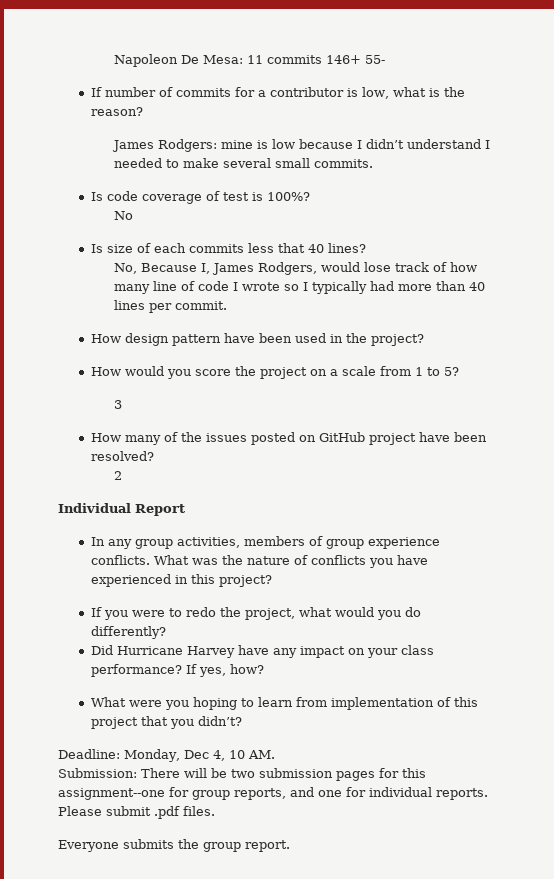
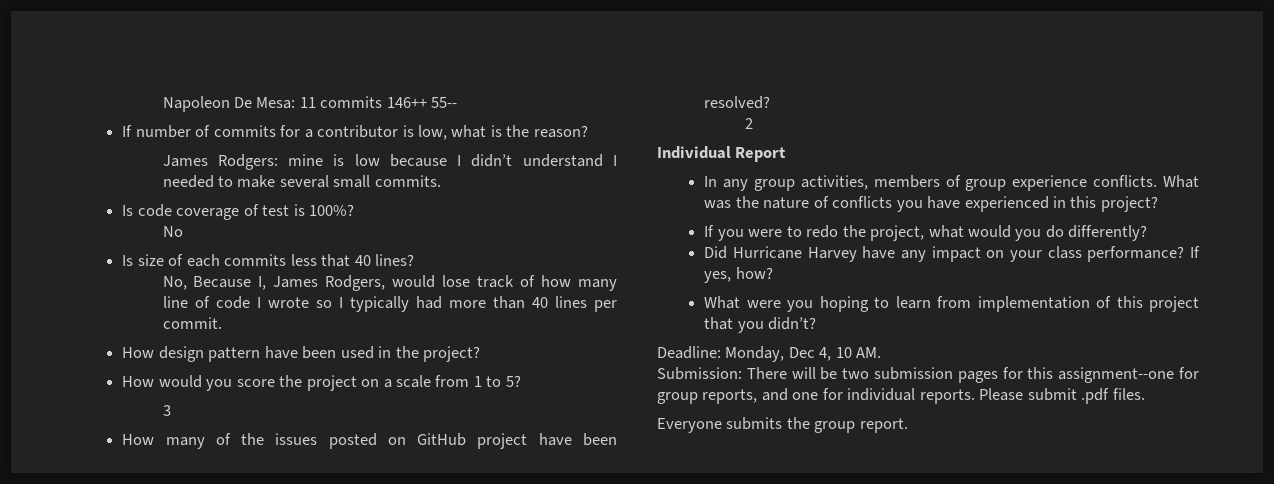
[326,55,386,64] 146+ 55- -> [386,97,458,108] 146++ 55--

